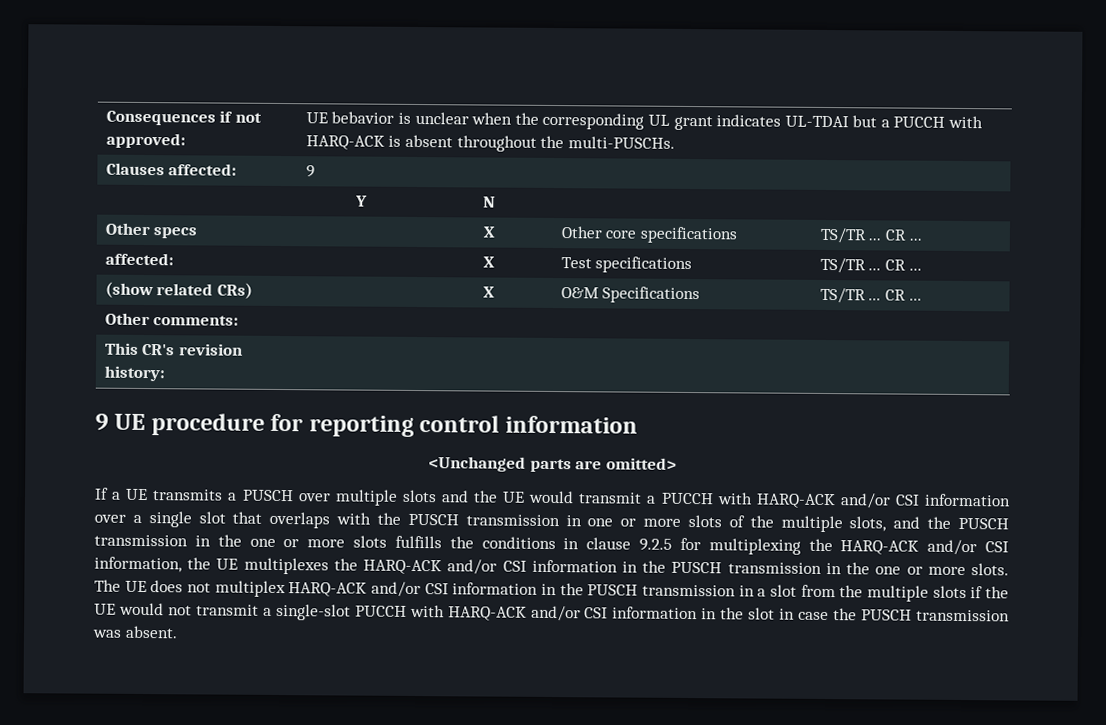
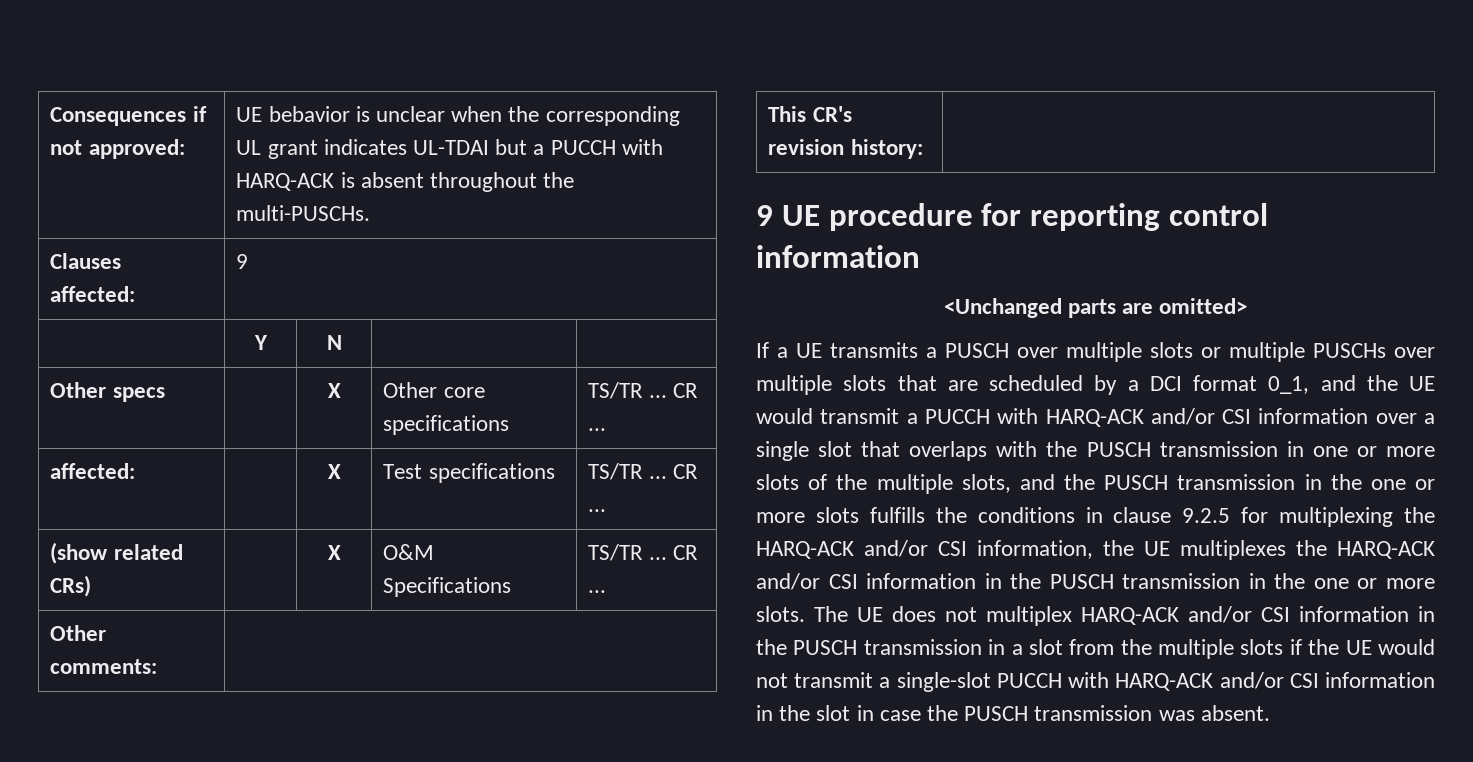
(437, 496) none -> [1201,342,1435,362] [756,375,1310,395] or multiple PUSCHs over multiple slots that are scheduled by a DCI format 0_1,

